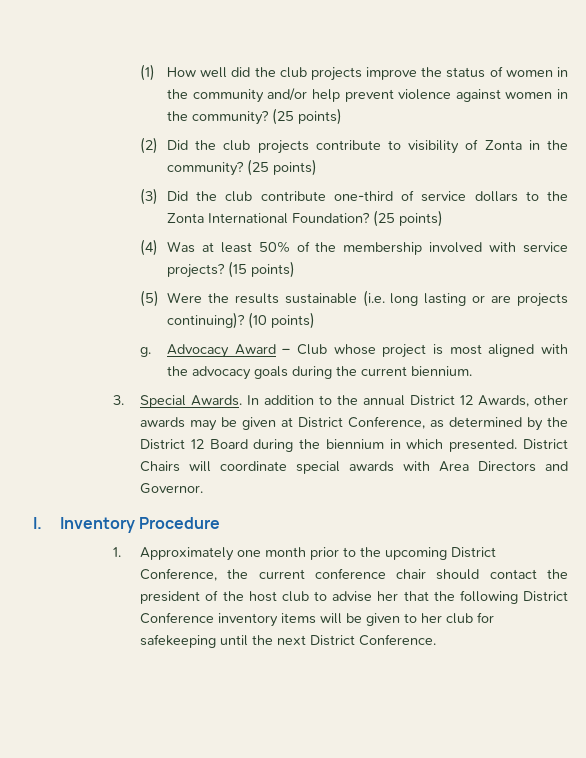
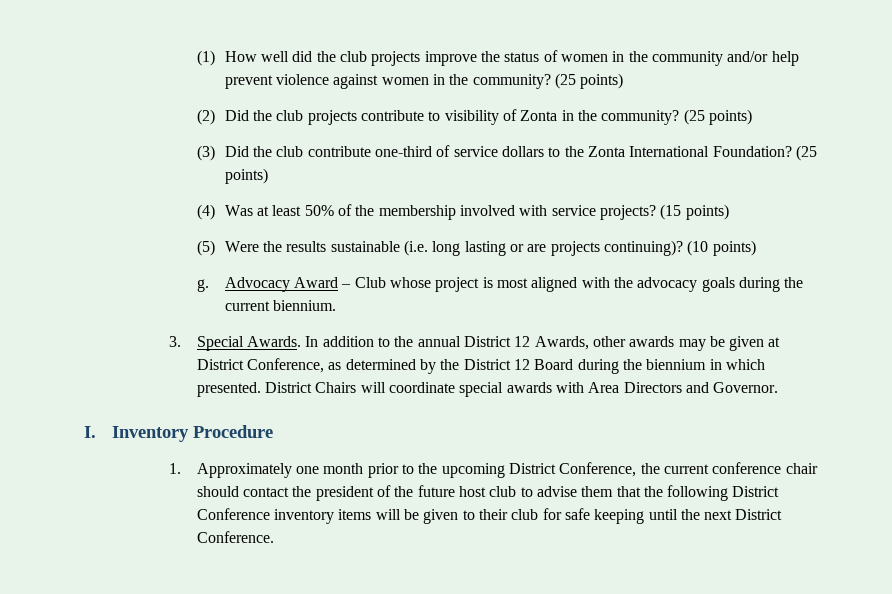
(244, 596) none -> [417,485,455,497] future
[377,591,399,601] her -> [581,486,614,497] them
[421,613,443,623] her -> [478,509,508,520] their
[140,634,217,648] safekeeping -> [564,508,645,524] safe keeping

